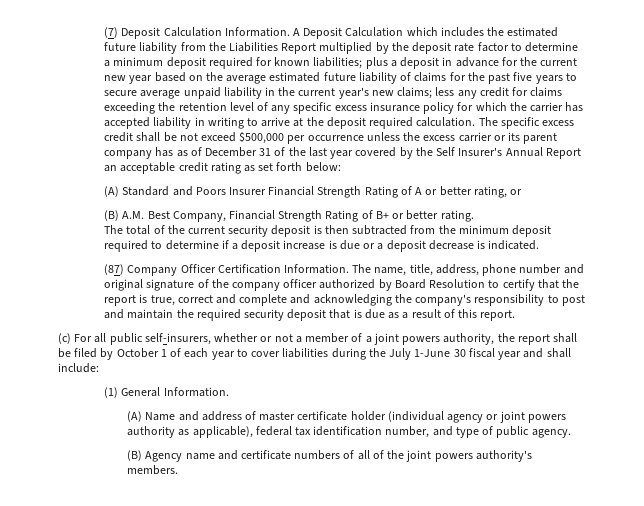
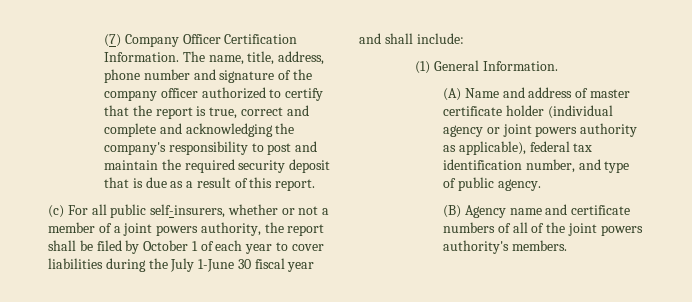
[121,27,559,39] [104,42,579,54] [104,57,578,69] [104,72,577,84] [104,87,563,99] [104,102,584,114] [104,117,575,129] [104,132,558,144] [104,147,581,159] [104,162,341,174] [104,186,523,198] [104,210,474,222] [104,225,552,237] [104,240,540,252] [104,264,125,275] Deposit Calculation Information. A Deposit Calculation which includes the estimated future liability from the Liabilities Report multiplied by the deposit rate factor to determine a minimum deposit required for known liabilities; plus a deposit in advance for the current new year based on the average estimated future liability of claims for the past five years to secure average unpaid liability in the current year's new claims; less any credit for claims exceeding the retention level of any specific excess insurance policy for which the carrier has accepted liability in writing to arrive at the deposit required calculation. The specific excess credit shall be not exceed $500,000 per occurrence unless the excess carrier or its parent company has as of December 31 of the last year covered by the Self Insurer's Annual Report an acceptable credit rating as set forth below: // (A) Standard and Poors Insurer Financial Strength Rating of A or better rating, or // (B) A.M. Best Company, Financial Strength Rating of B+ or better rating. // The total of the current security deposit is then subtracted from the minimum deposit required to determine if a deposit increase is due or a deposit decrease is indicated. // (87) -> (121, 40) none
[104,279,144,291] original -> (216, 74) none
[378,279,486,291] by Board Resolution -> (266, 93) none

